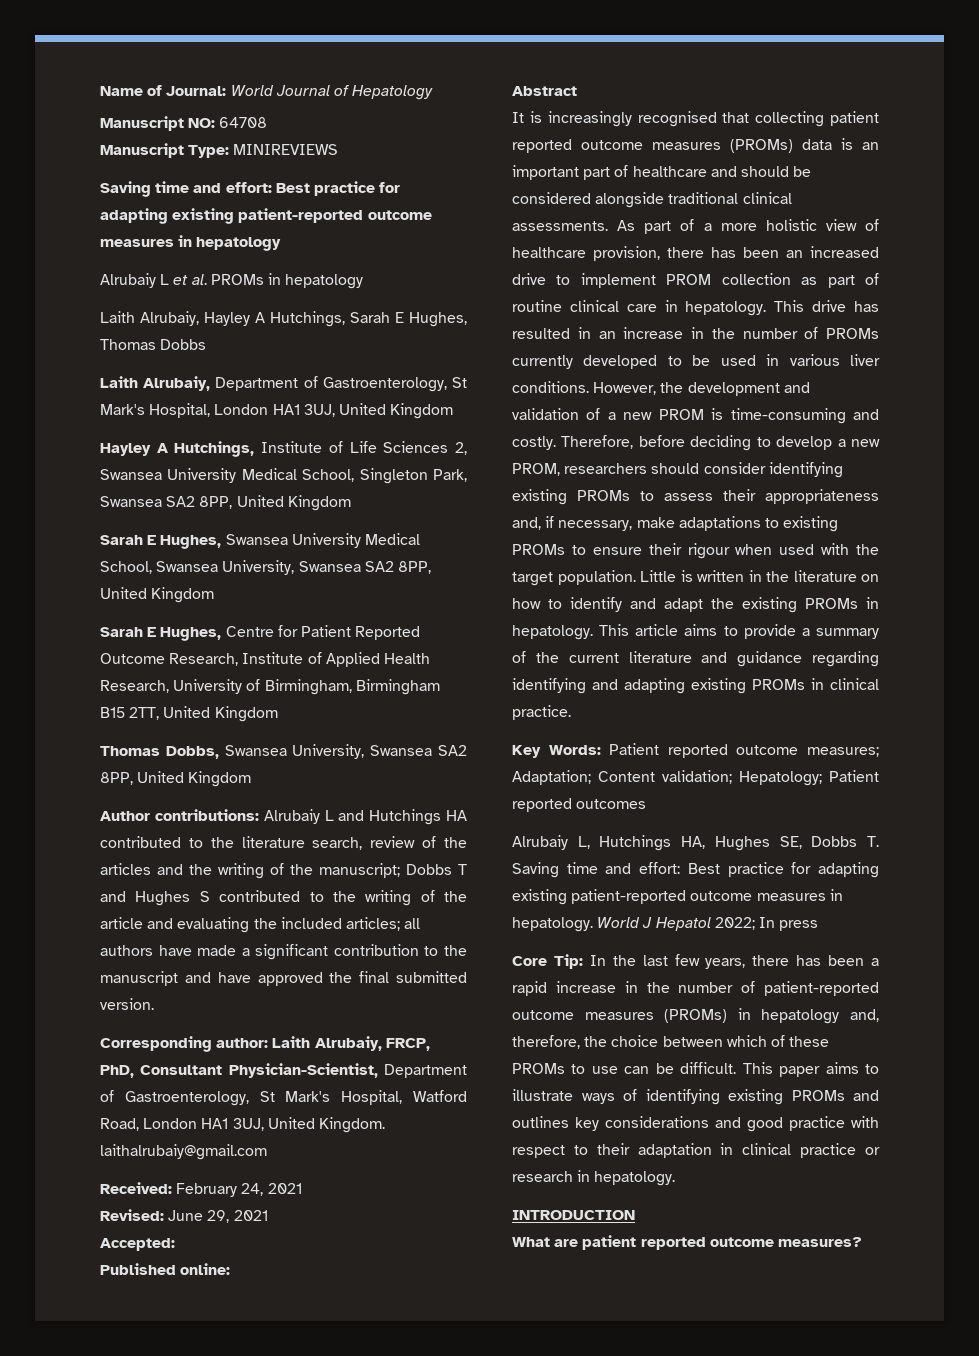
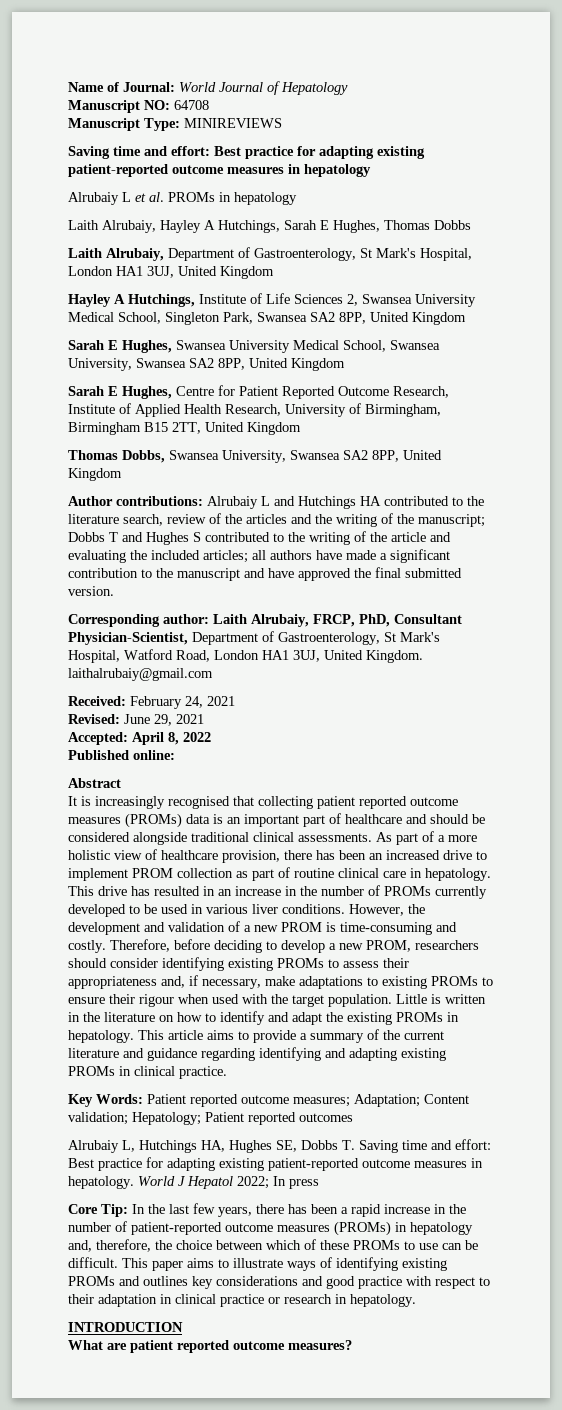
(175, 1244) none -> [132,732,211,745] April 8, 2022

